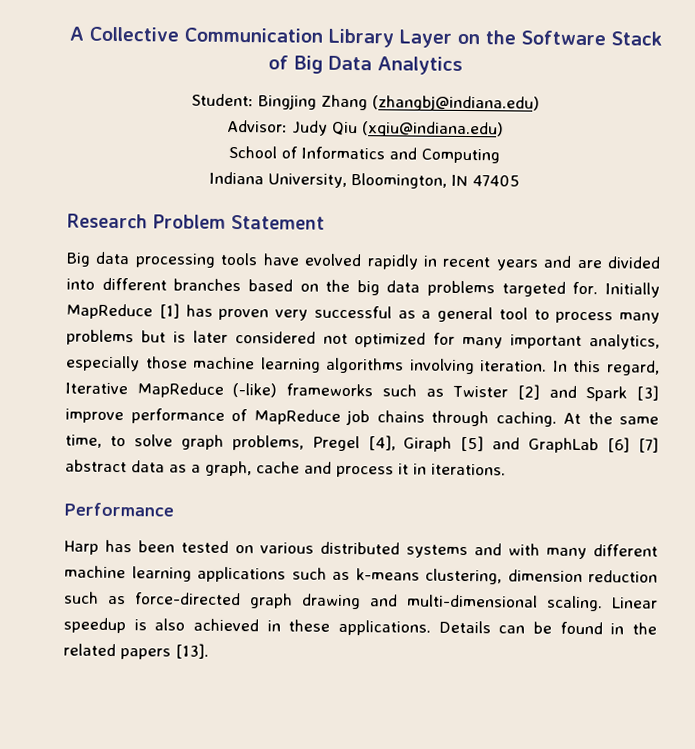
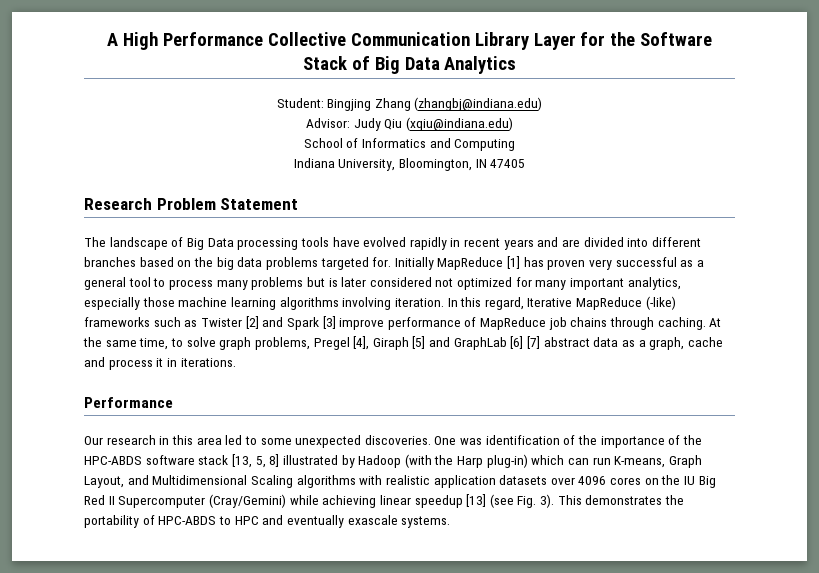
(84, 33) none -> [122,32,263,50] High Performance
[456,33,480,45] on -> [580,32,606,46] for
[66,251,131,267] Big data -> [84,237,234,250] The landscape of Big Data
[64,539,658,560] [64,565,658,585] [64,591,658,612] [63,617,657,636] [63,643,209,660] Harp has been tested on various distributed systems and with many different machine learning applications such as k-means clustering, dimension reduction such as force-directed graph drawing and multi-dimensional scaling. Linear speedup is also achieved in these applications. Details can be found in the related papers [13]. -> [84,435,702,448] [84,454,702,468] [84,475,716,488] [84,494,685,508] [84,515,451,528] Our research in this area led to some unexpected discoveries. One was identification of the importance of the HPC-ABDS software stack [13, 5, 8] illustrated by Hadoop (with the Harp plug-in) which can run K-means, Graph Layout, and Multidimensional Scaling algorithms with realistic application datasets over 4096 cores on the IU Big Red II Supercomputer (Cray/Gemini) while achieving linear speedup [13] (see Fig. 3). This demonstrates the portability of HPC-ABDS to HPC and eventually exascale systems.

